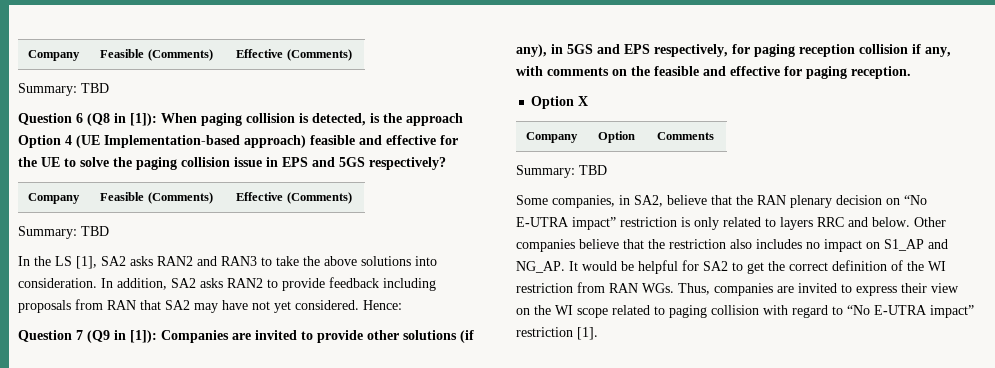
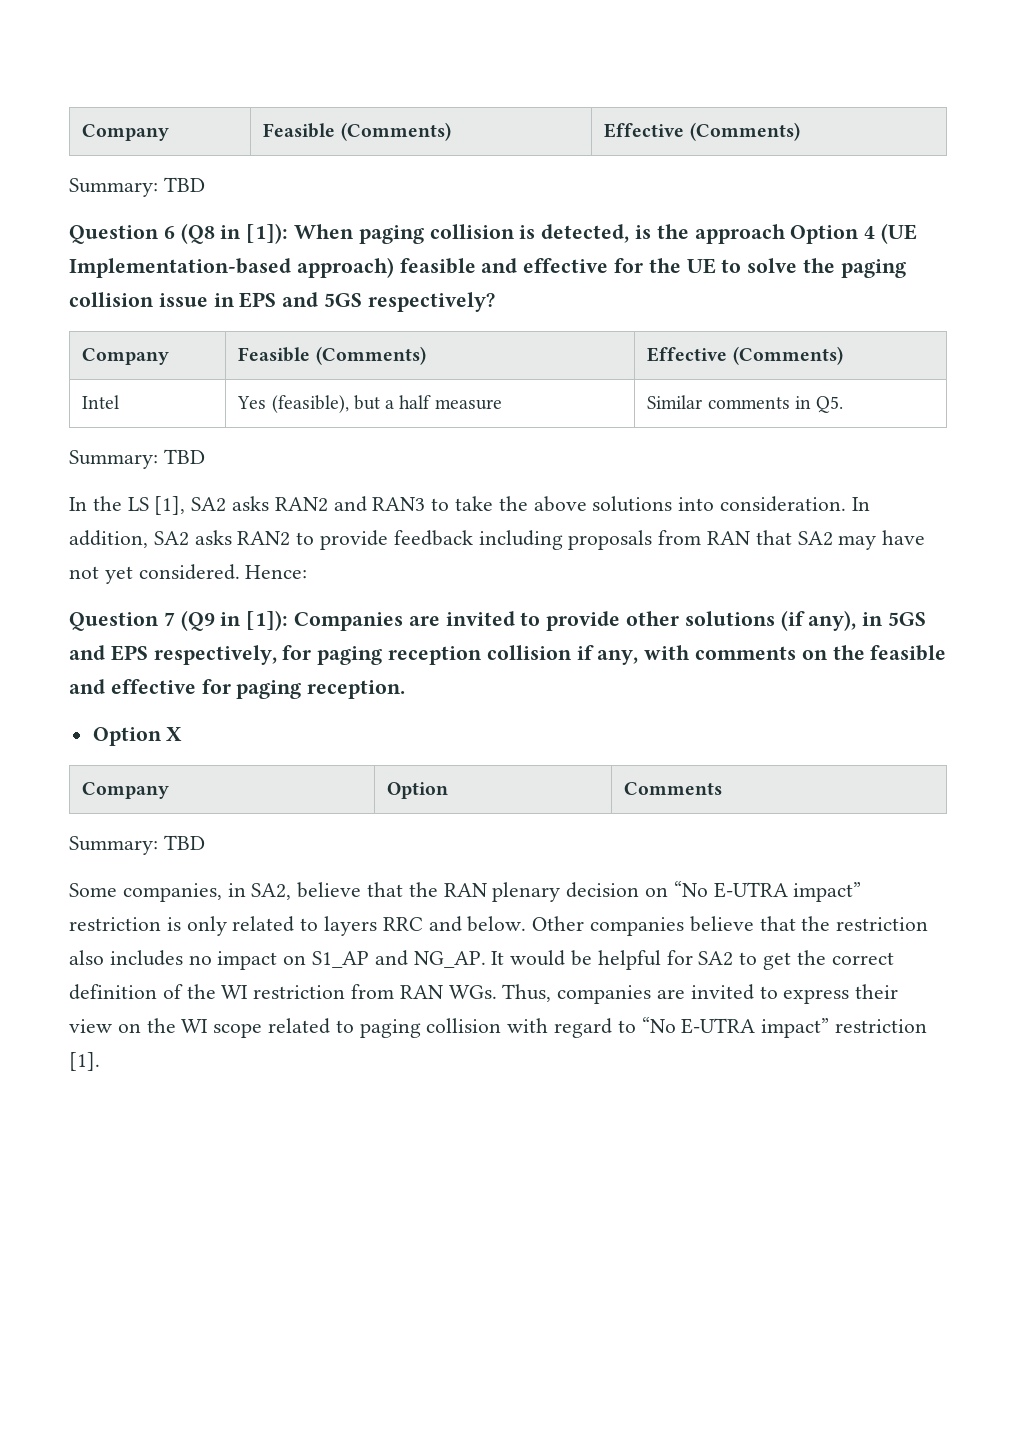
(352, 198) none -> [82,395,120,409] [237,395,502,413] [647,395,844,413] // Intel | Yes (feasible), but a half measure | Similar comments in Q5.

